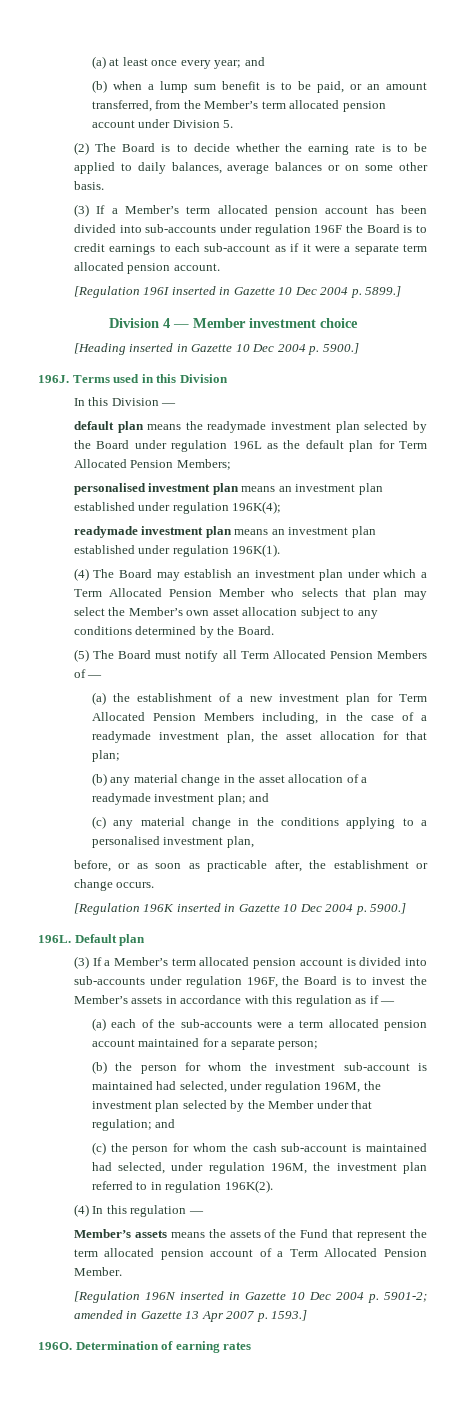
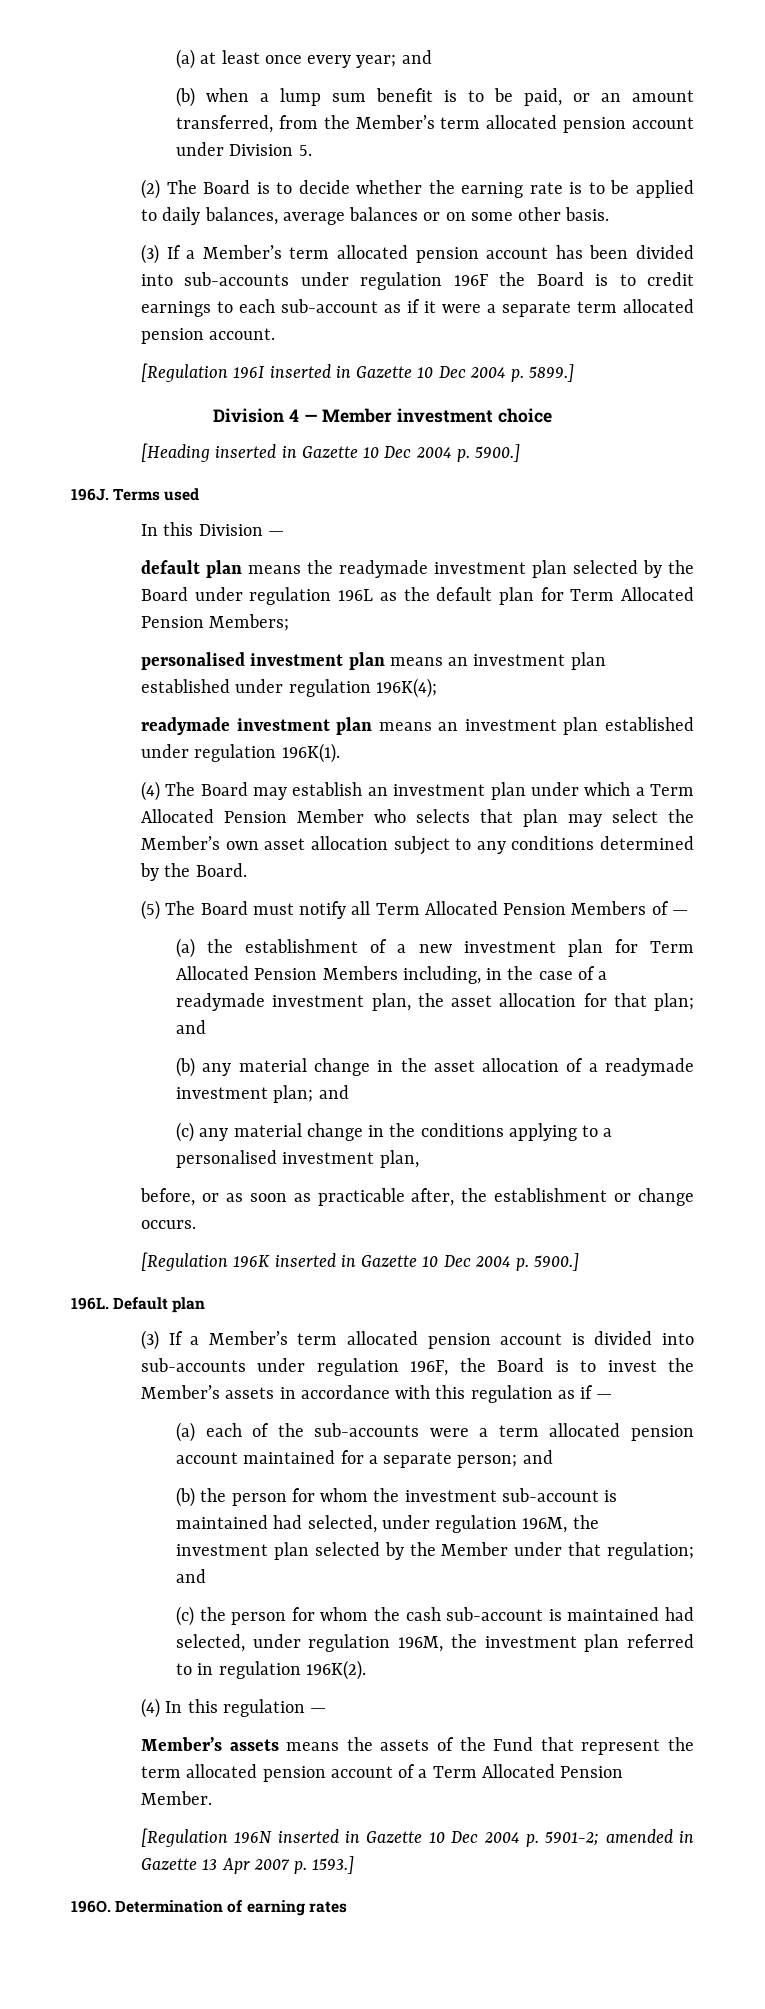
[141,374,228,383] in this Division -> (200, 494) none
(120, 756) none -> [176,1020,207,1034] and
(319, 1045) none -> [522,1450,553,1464] and

